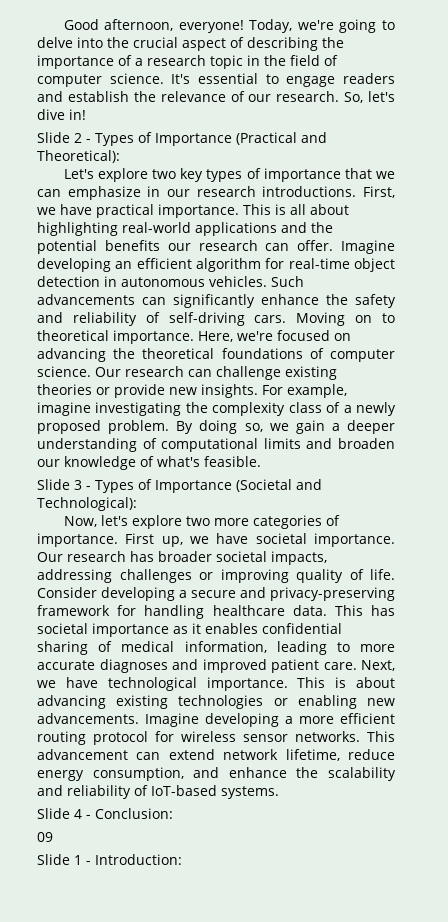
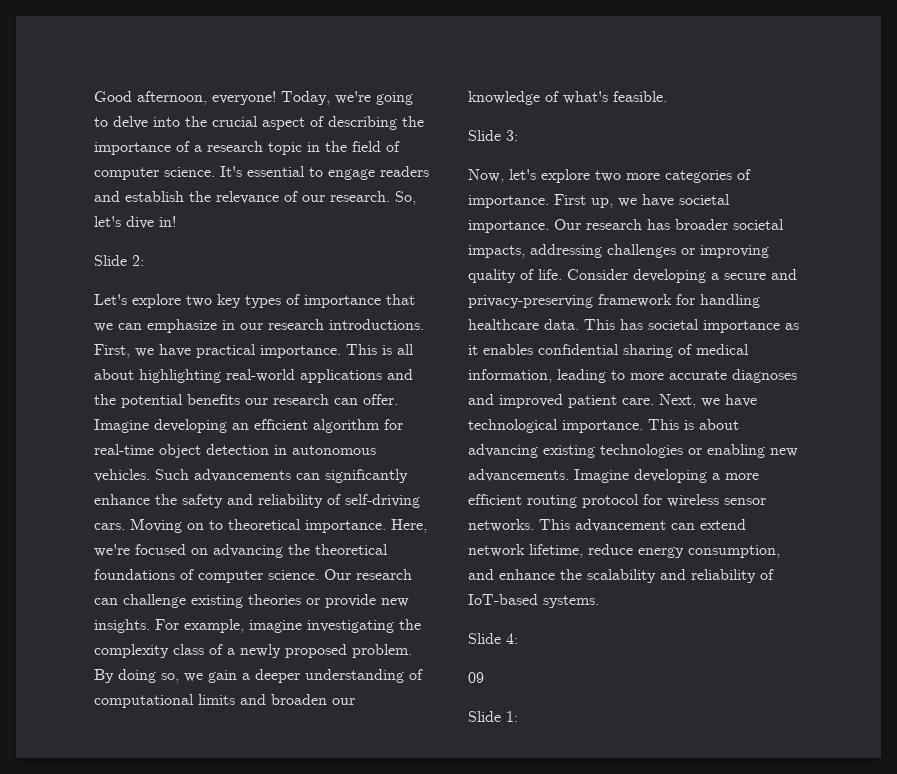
[74,132,327,146] [37,150,120,163] 2 - Types of Importance (Practical and Theoretical): -> [132,255,144,266] 2:
[74,479,322,493] [37,497,137,511] 3 - Types of Importance (Societal and Technological): -> [506,130,518,141] 3:
[74,808,173,819] 4 - Conclusion: -> [506,633,518,644] 4:
[74,854,182,865] 1 - Introduction: -> [506,711,518,722] 1:

